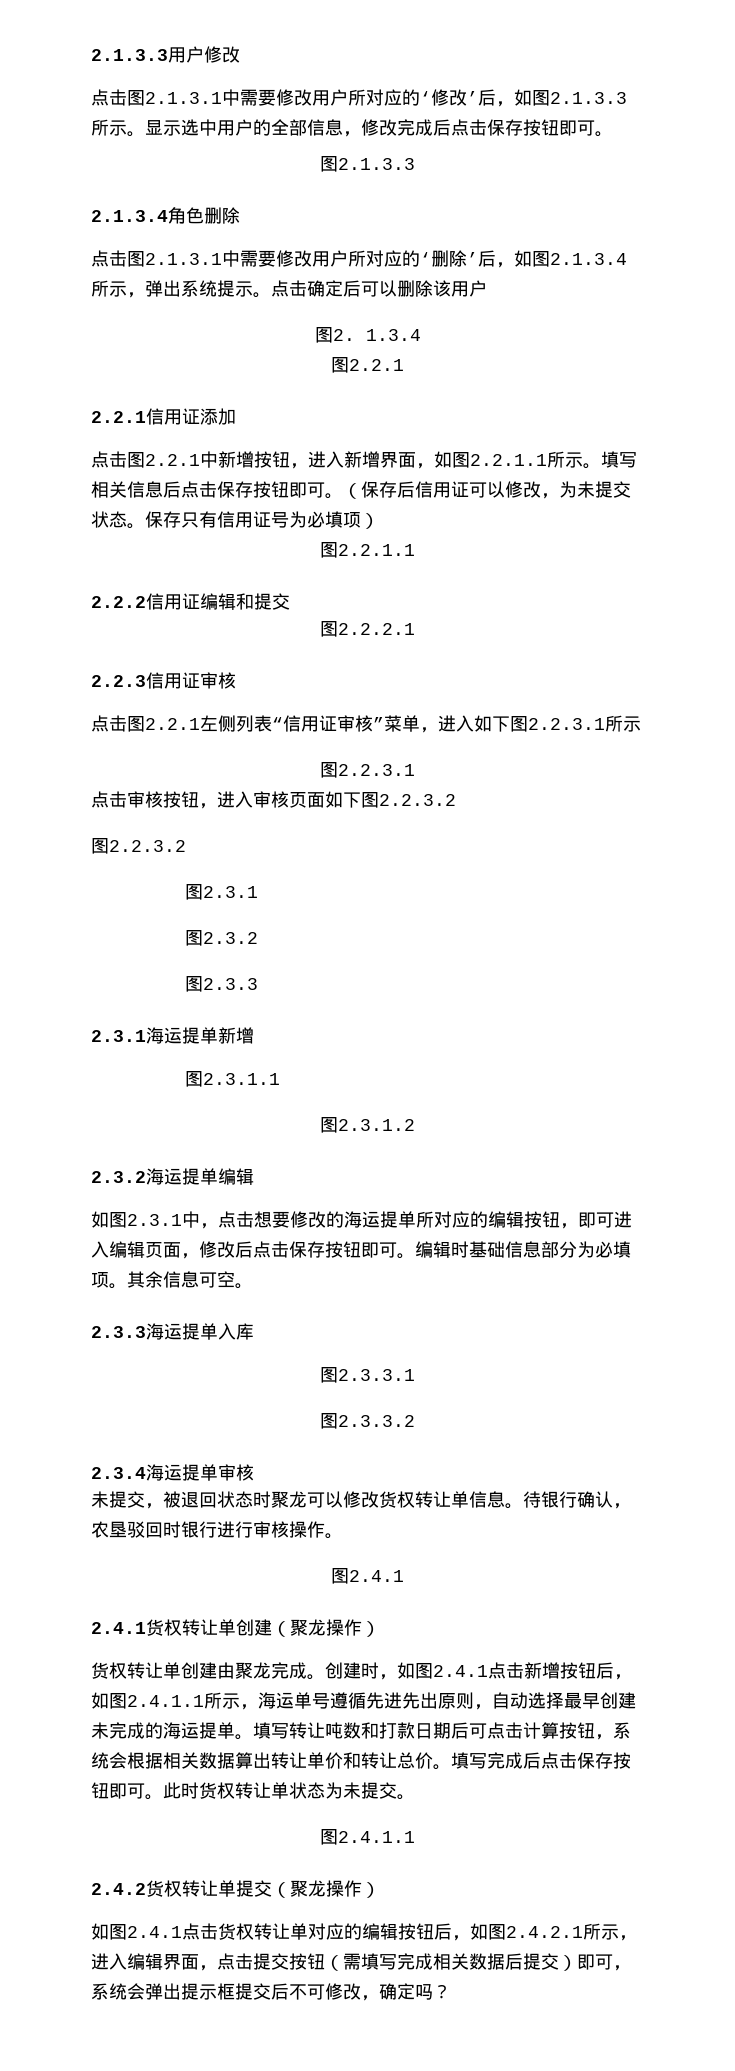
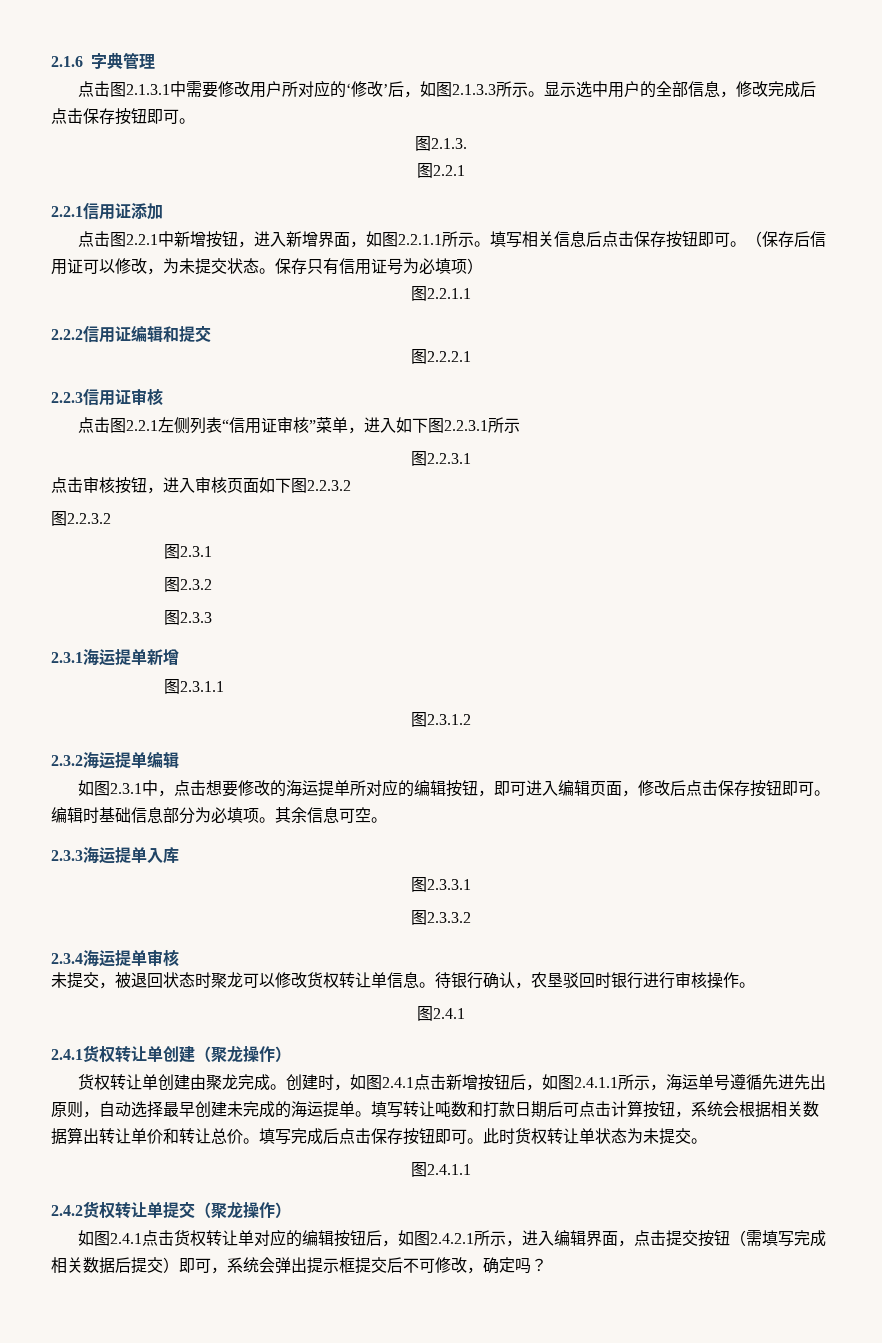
[91,46,240,63] 2.1.3.3用户修改 -> [51,52,155,69] 2.1.6字典管理
[338,158,415,170] [91,207,240,224] [91,250,627,268] [91,280,487,298] [314,327,421,343] 2.1.3.3 // 2.1.3.4角色删除 // 点击图2.1.3.1中需要修改用户所对应的‘删除’后，如图2.1.3.4所示，弹出系统提示。点击确定后可以删除该用户 // 图2. 1.3.4 -> [431,138,467,149] 2.1.3.

